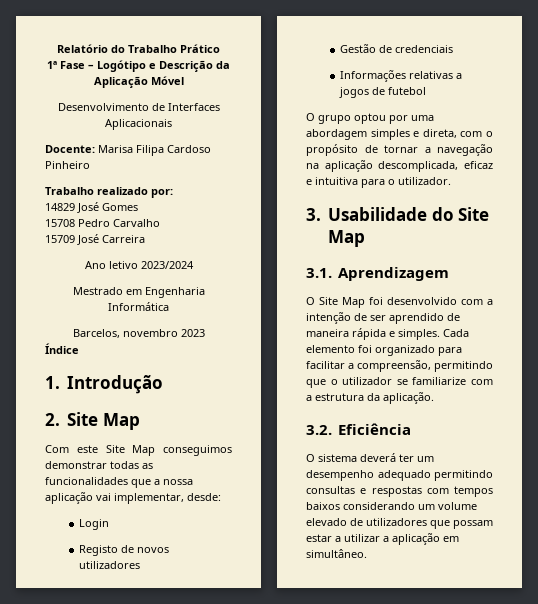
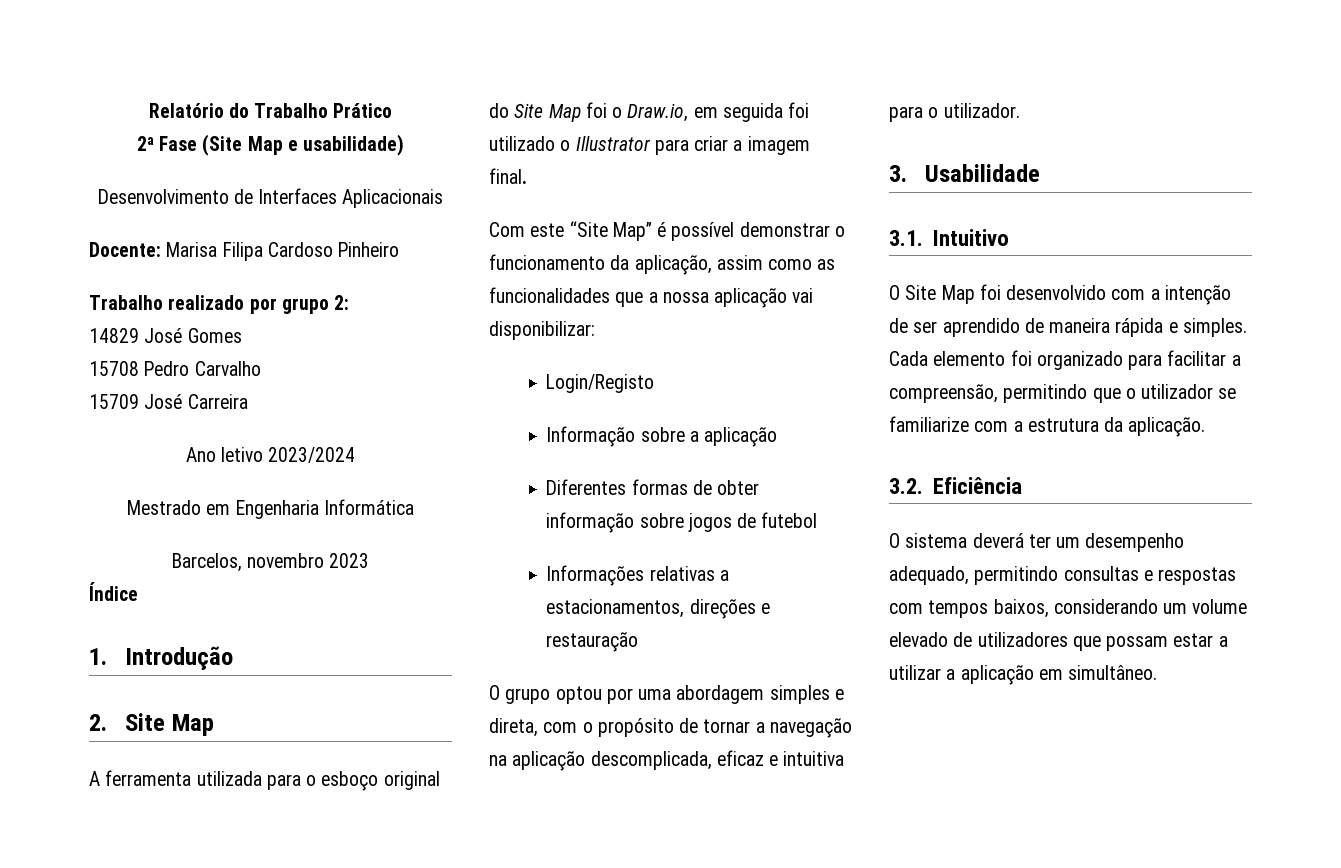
[47,60,230,72] [93,76,184,88] 1ª Fase – Logótipo e Descrição da Aplicação Móvel -> [136,134,405,156] 2ª Fase (Site Map e usabilidade)
[151,189,173,198] por: -> [249,295,350,314] por grupo 2:
[45,445,232,456] [45,461,139,469] Com este Site Map conseguimos demonstrar todas -> [89,770,440,791] [489,102,810,122] [489,136,810,155] [489,168,527,184] [489,221,845,241] [489,254,813,275] A ferramenta utilizada para o esboço original do Site Map foi o Draw.io, em seguida foi utilizado o Illustrator para criar a imagem final. // Com este “Site Map” é possível demonstrar o funcionamento da aplicação, assim como
[114,493,221,504] [79,519,110,530] [79,545,170,556] [79,561,141,569] [340,44,454,53] implementar, desde: // Login // Registo de novos utilizadores // Gestão de credenciais -> [489,321,595,340] [546,374,655,393] [546,426,778,447] [546,479,760,495] [546,512,818,533] disponibilizar: // Login/Registo // Informação sobre a aplicação // Diferentes formas de obter informação sobre jogos de futebol
[339,87,427,98] jogos de futebol -> [546,599,770,619] [546,632,639,652] estacionamentos, direções e restauração
[431,207,490,221] [327,230,365,247] do Site Map -> (1040, 173) none
[337,267,449,281] Aprendizagem -> [932,229,1009,246] Intuitivo
[377,470,431,481] adequado -> [889,566,969,585] adequado,
[306,502,340,510] baixos -> [993,599,1049,618] baixos,

